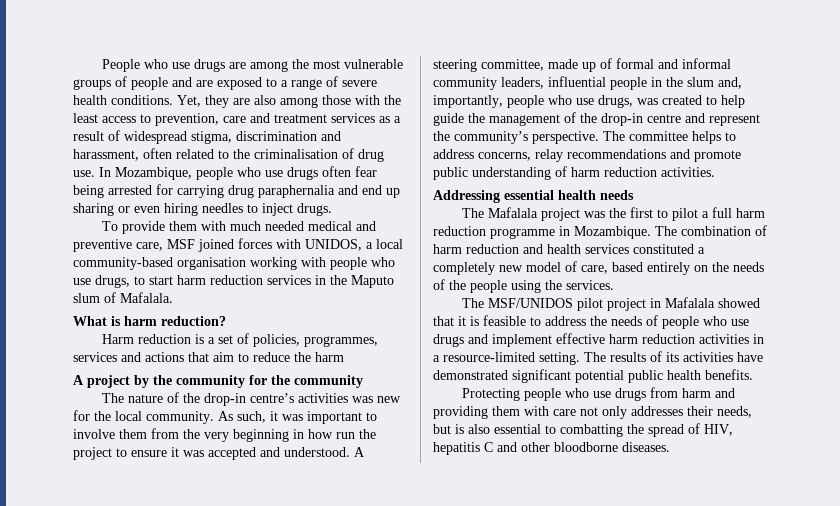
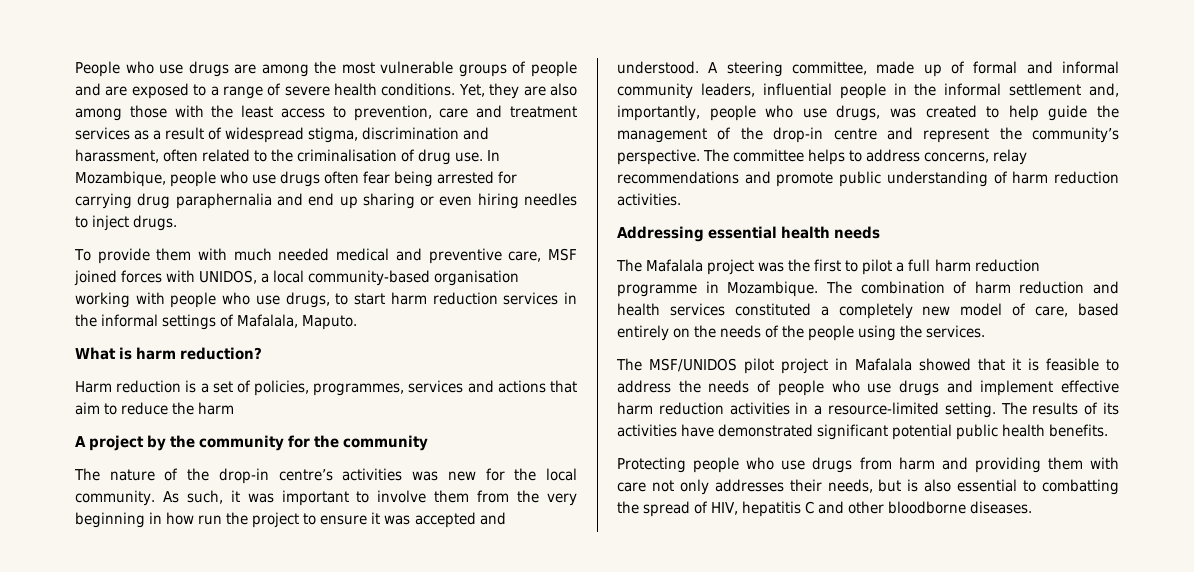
[351,275,394,288] [73,292,173,303] Maputo slum of Mafalala. -> [101,314,358,330] informal settings of Mafalala, Maputo.
[687,77,714,87] slum -> [944,83,1082,96] informal settlement

